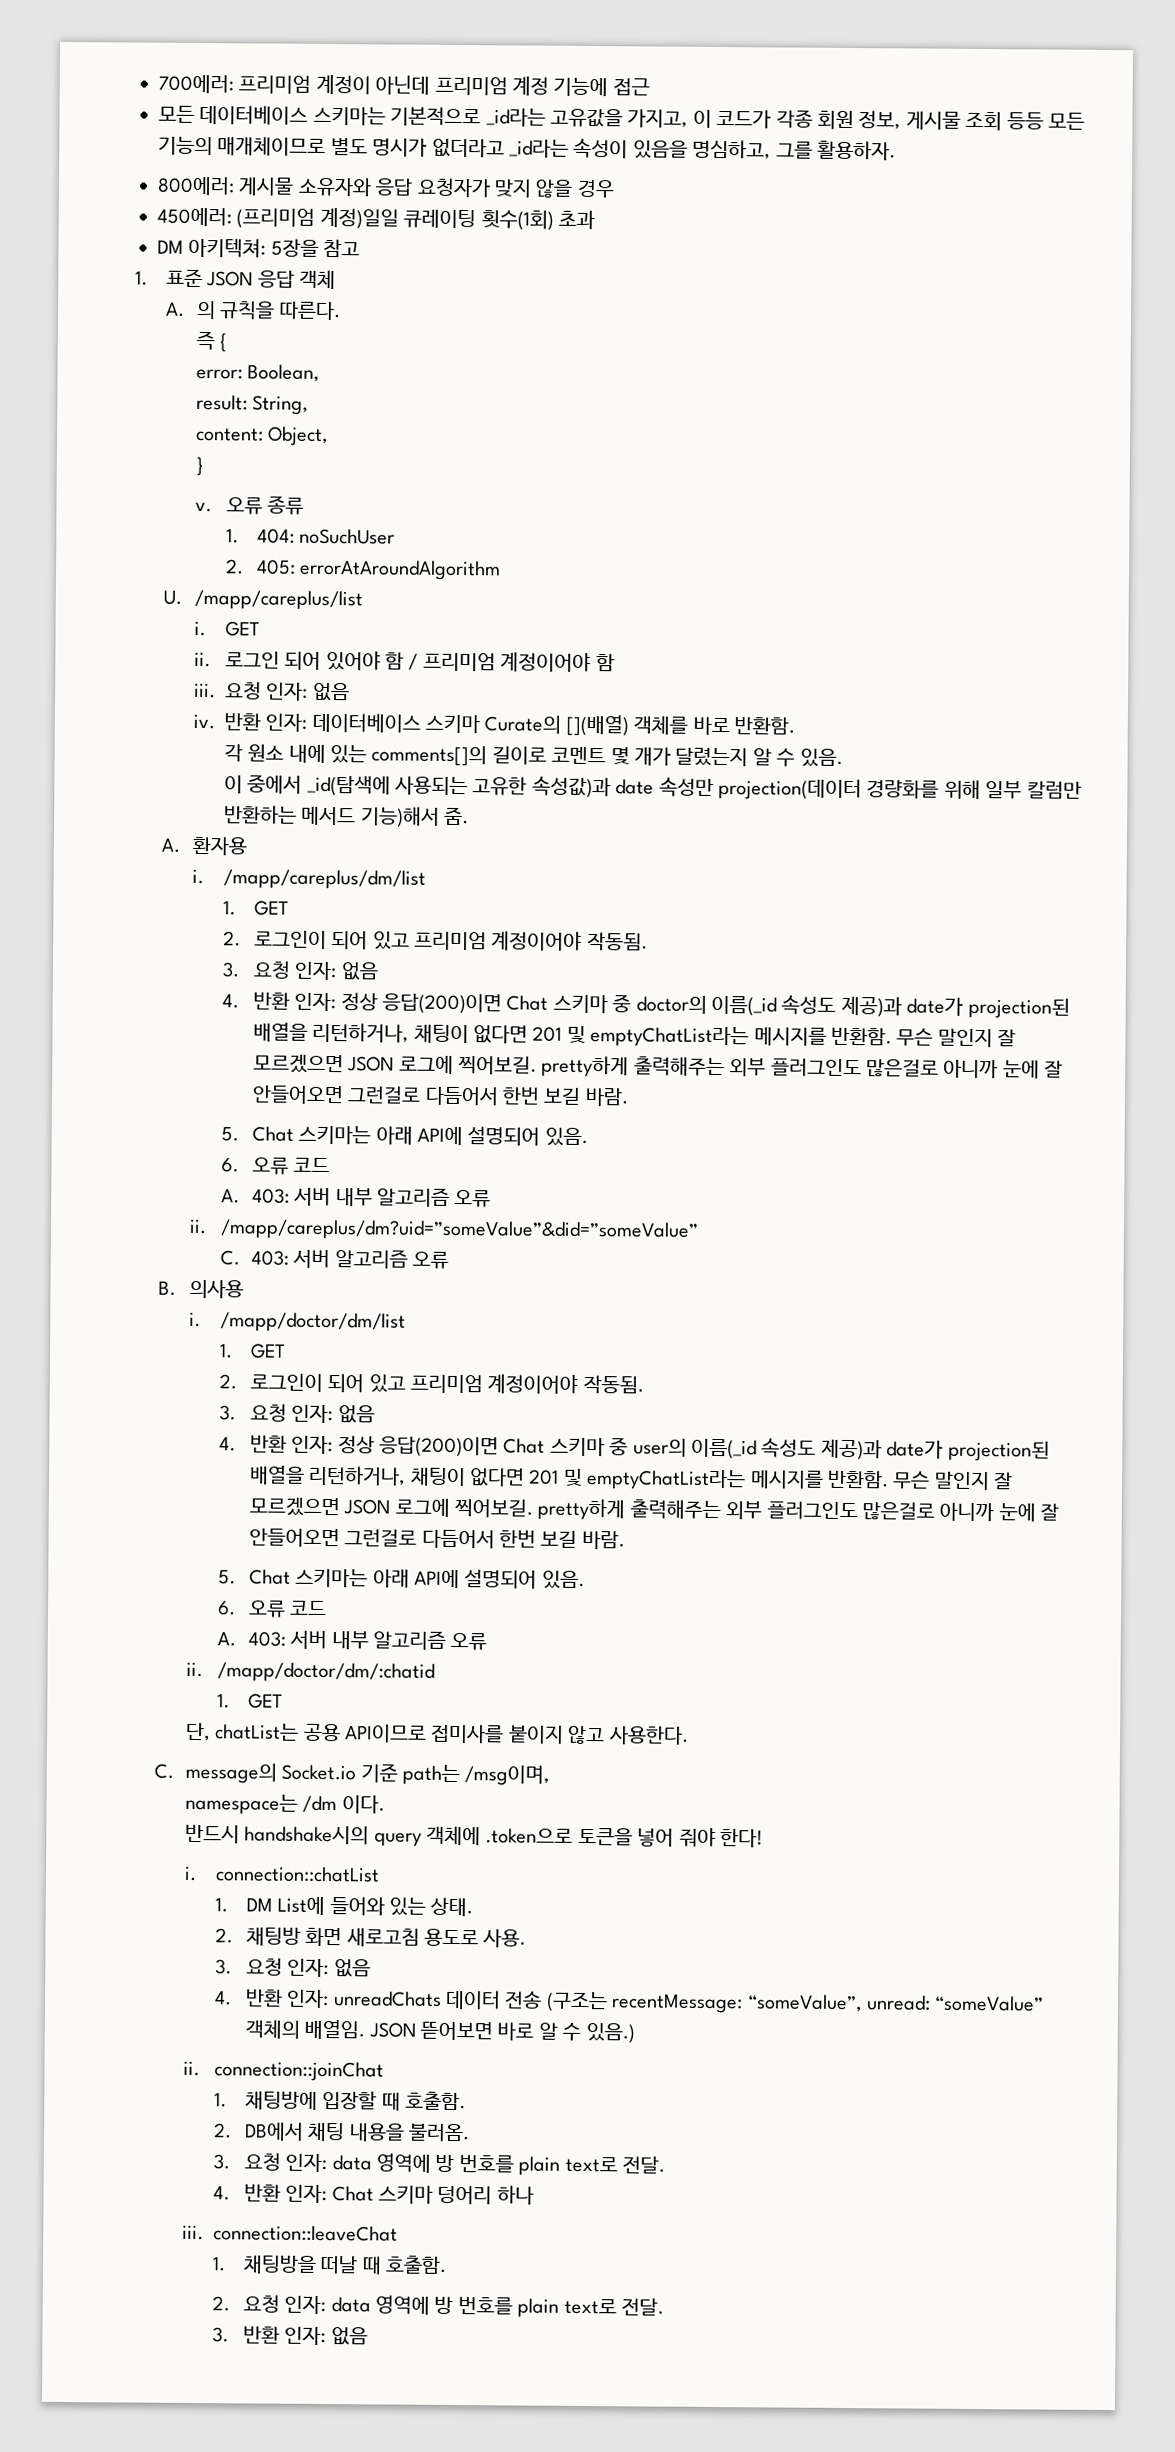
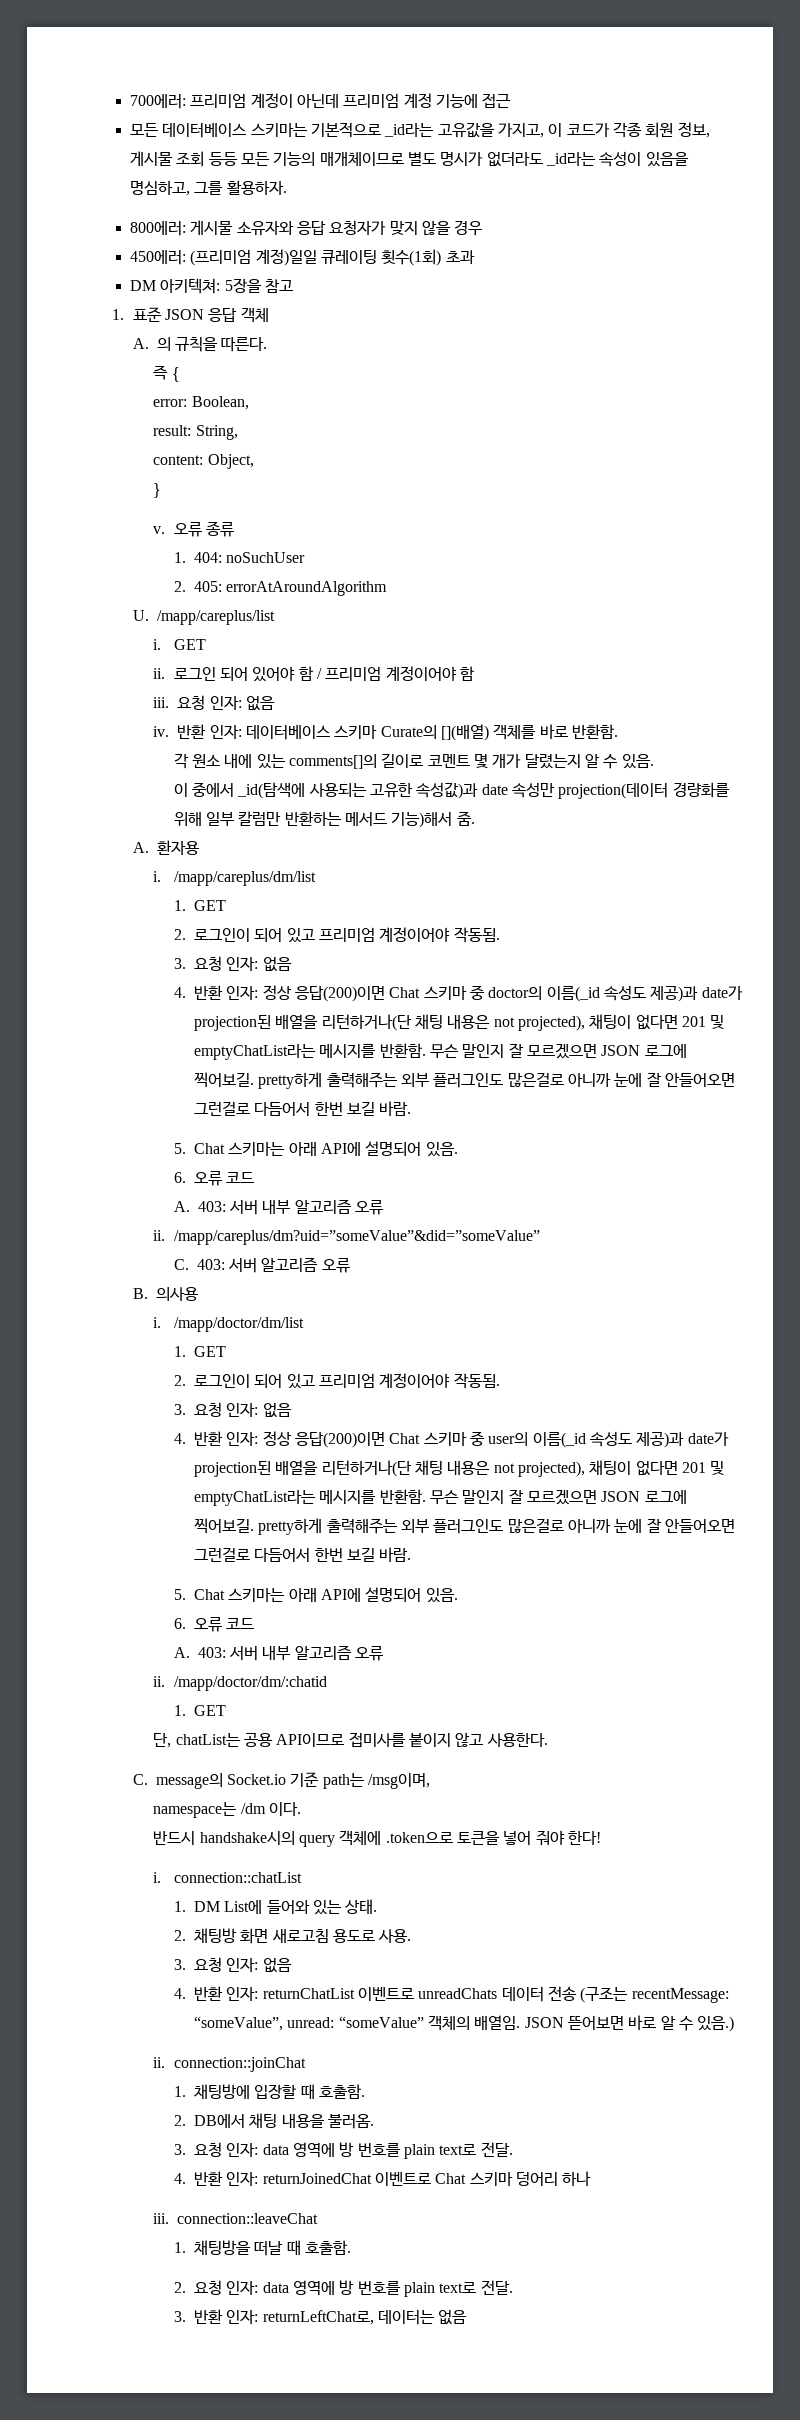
[431,138,505,158] 없더라고 -> [486,152,543,167] 없더라도
[312,1022,410,1043] 리턴하거나, -> [321,1014,586,1031] 리턴하거나(단 채팅 내용은 not projected),
[309,1465,407,1486] 리턴하거나, -> [321,1460,586,1477] 리턴하거나(단 채팅 내용은 not projected),
(330, 1999) none -> [262,1987,415,2001] returnChatList 이벤트로
(328, 2194) none -> [262,2172,432,2186] returnJoinedChat 이벤트로
(327, 2336) none -> [262,2309,436,2325] returnLeftChat로, 데이터는

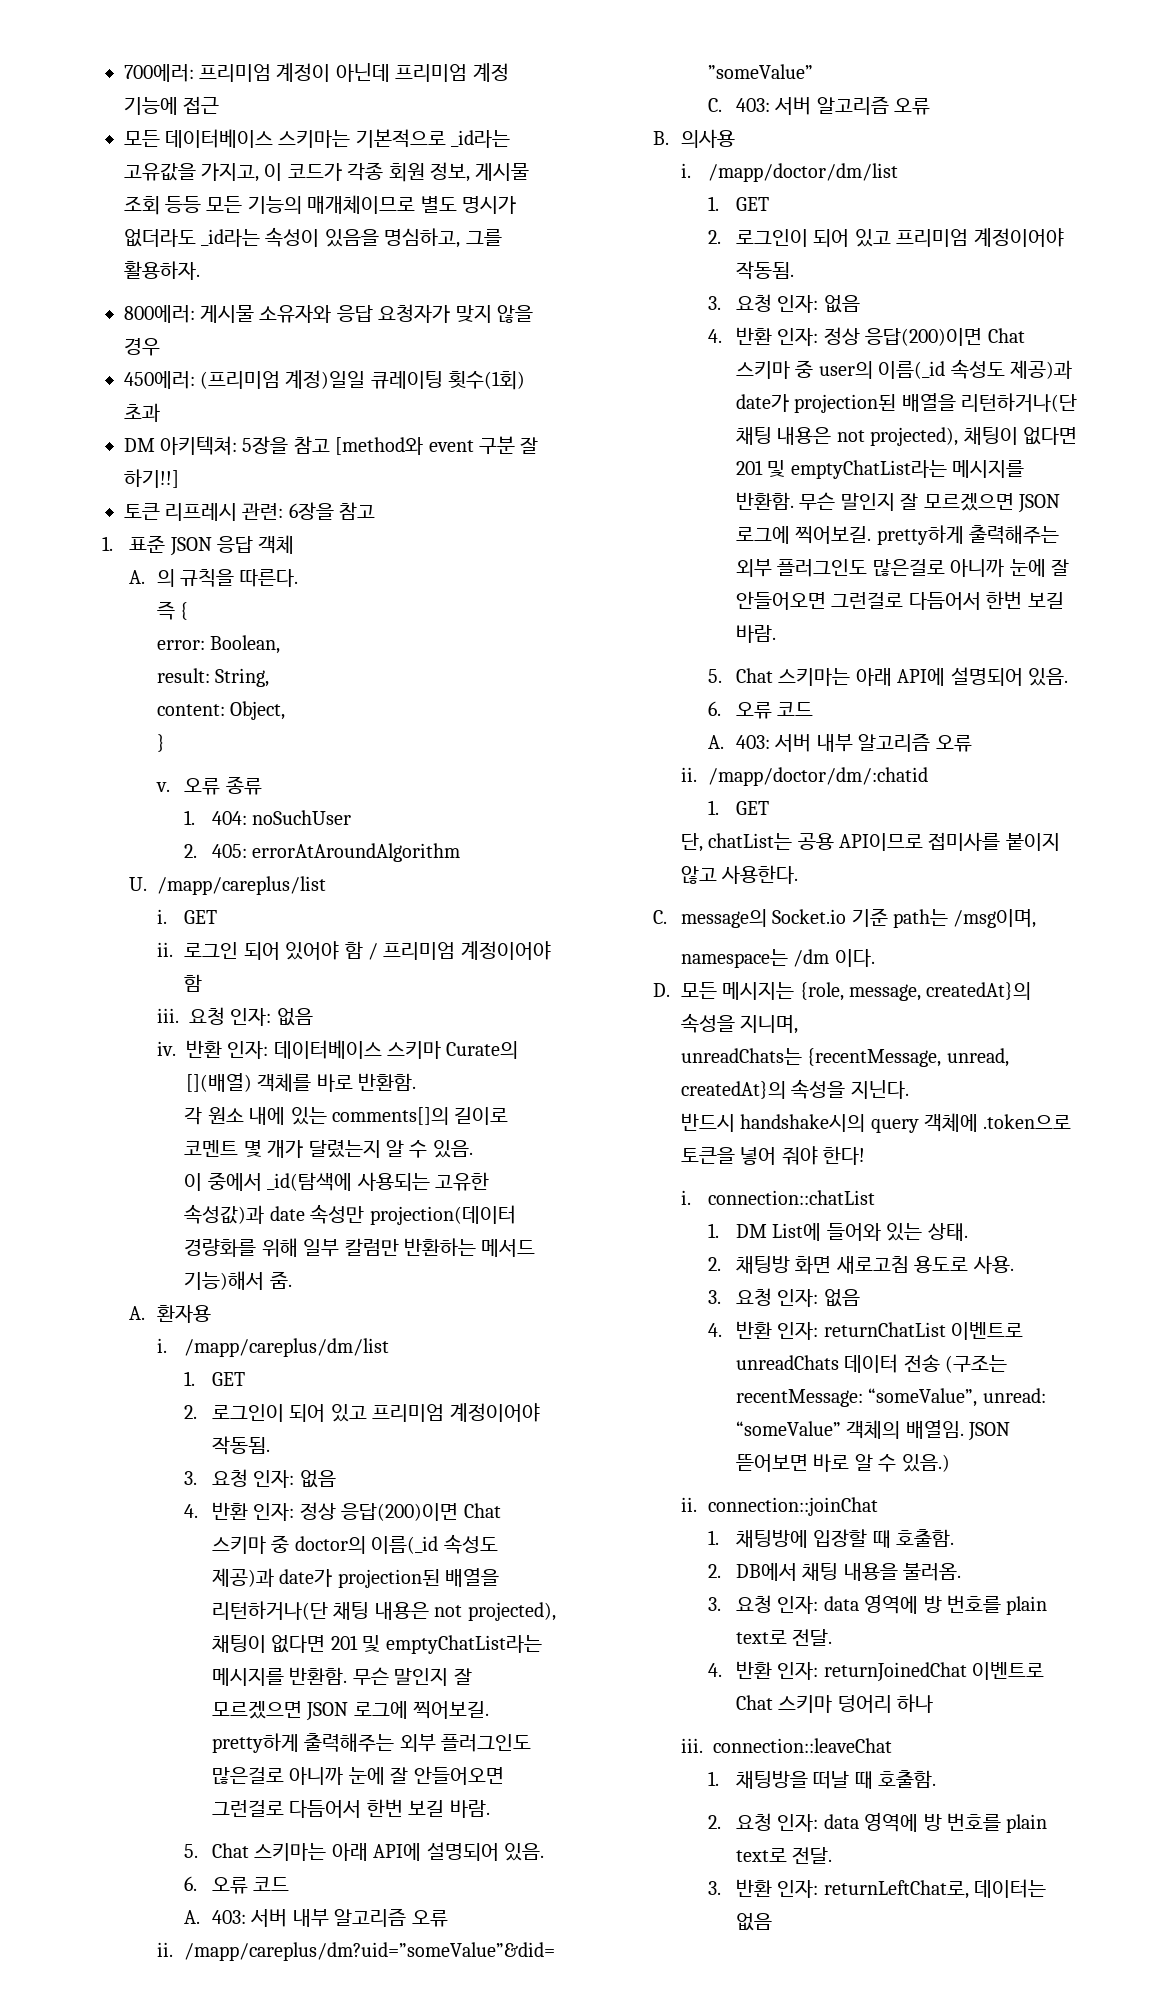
(293, 286) none -> [335,436,539,455] [123,469,179,488] [123,502,376,521] [method와 event 구분 잘 하기!!] // 토큰 리프레시 관련: 6장을 참고
(301, 1809) none -> [653,982,1032,1001] [680,1013,799,1034] [680,1048,1009,1067] [680,1079,909,1099] // D. 모든 메시지는 {role, message, createdAt}의 속성을 지니며, // unreadChats는 {recentMessage, unread, createdAt}의 속성을 지닌다.

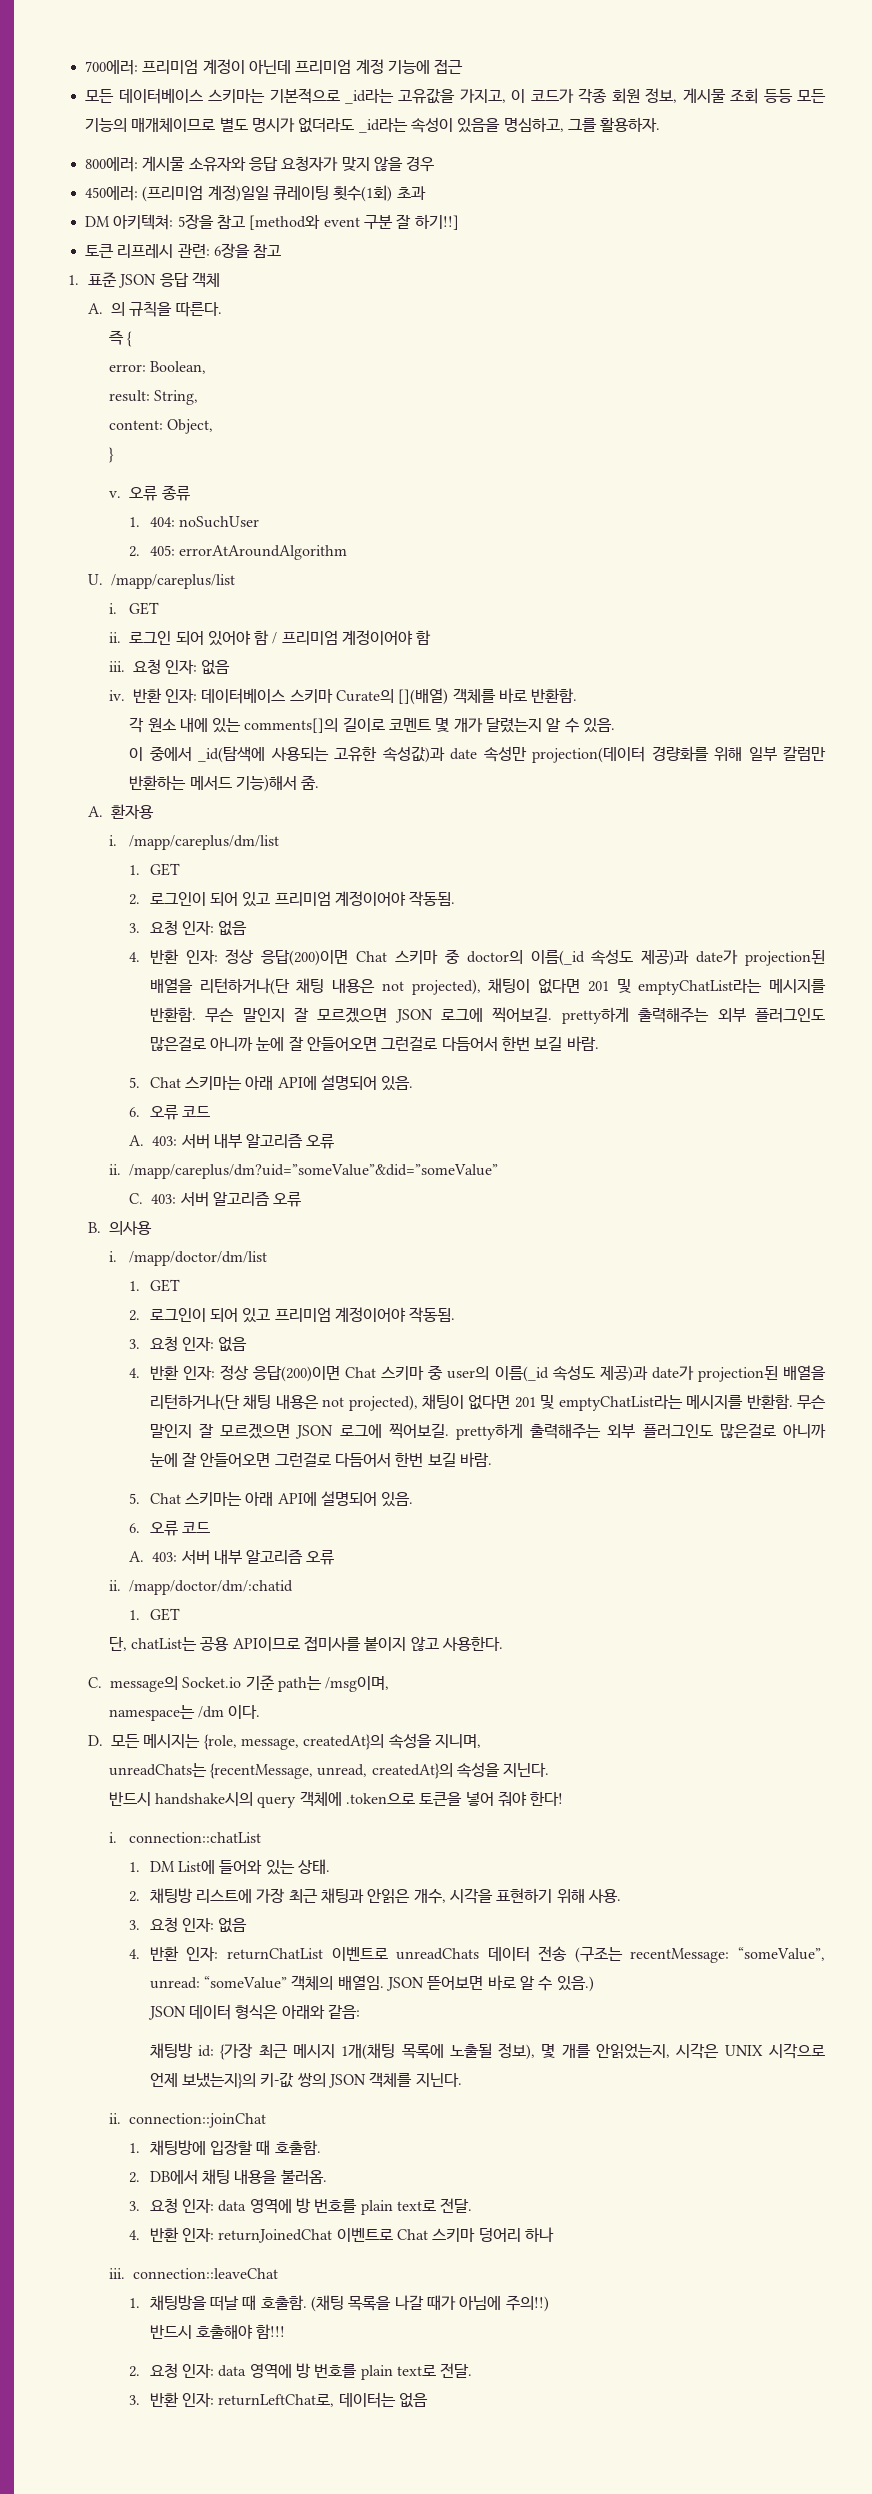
[795,1256,969,1274] 화면 새로고침 용도로 -> [196,1888,585,1904] 리스트에 가장 최근 채팅과 안읽은 개수, 시각을 표현하기 위해
(950, 1463) none -> [147,2004,361,2020] [149,2043,826,2060] [149,2072,462,2089] // JSON 데이터 형식은 아래와 같음: // 채팅방 id: {가장 최근 메시지 1개(채팅 목록에 노출될 정보), 몇 개를 안읽었는지, 시각은 UNIX 시각으로 언제 보냈는지}의 키-값 쌍의 JSON 객체를 지닌다.
(937, 1779) none -> [311,2295,549,2312] [149,2324,286,2339] (채팅 목록을 나갈 때가 아님에 주의!!) // 반드시 호출해야 함!!!

